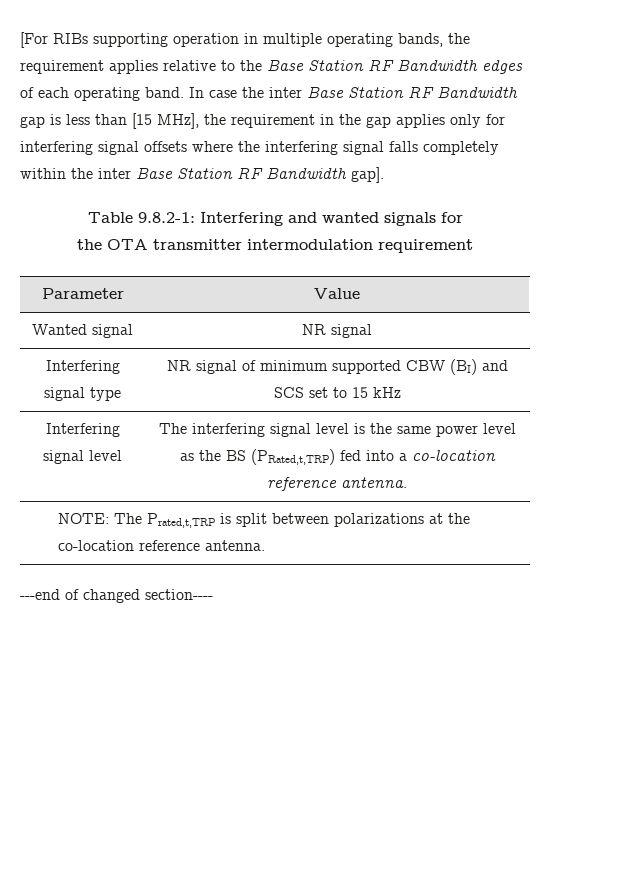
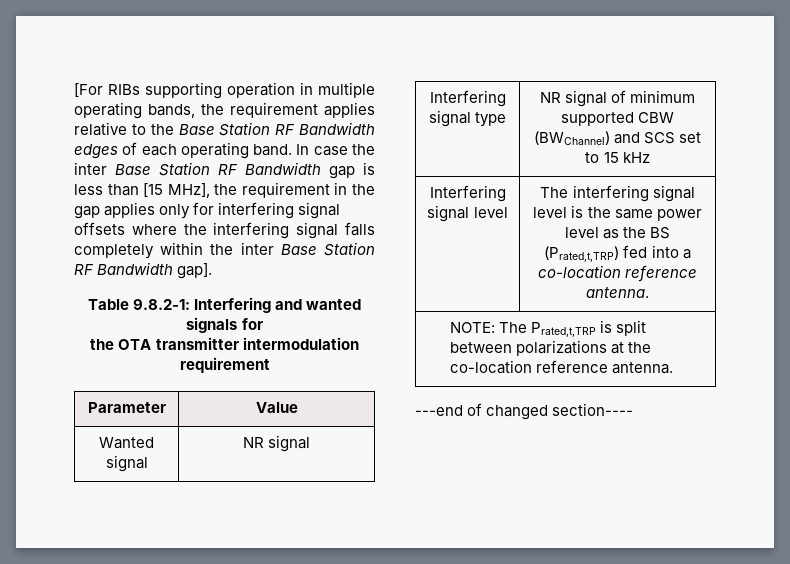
[449,359,477,375] (BI) -> [533,131,610,145] (BWChannel)
[250,449,335,465] (PRated,t,TRP) -> [544,246,620,262] (Prated,t,TRP)

